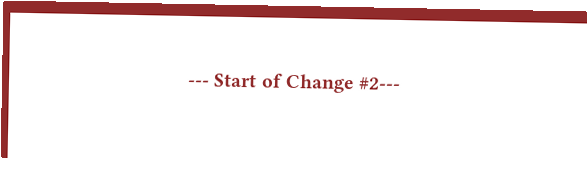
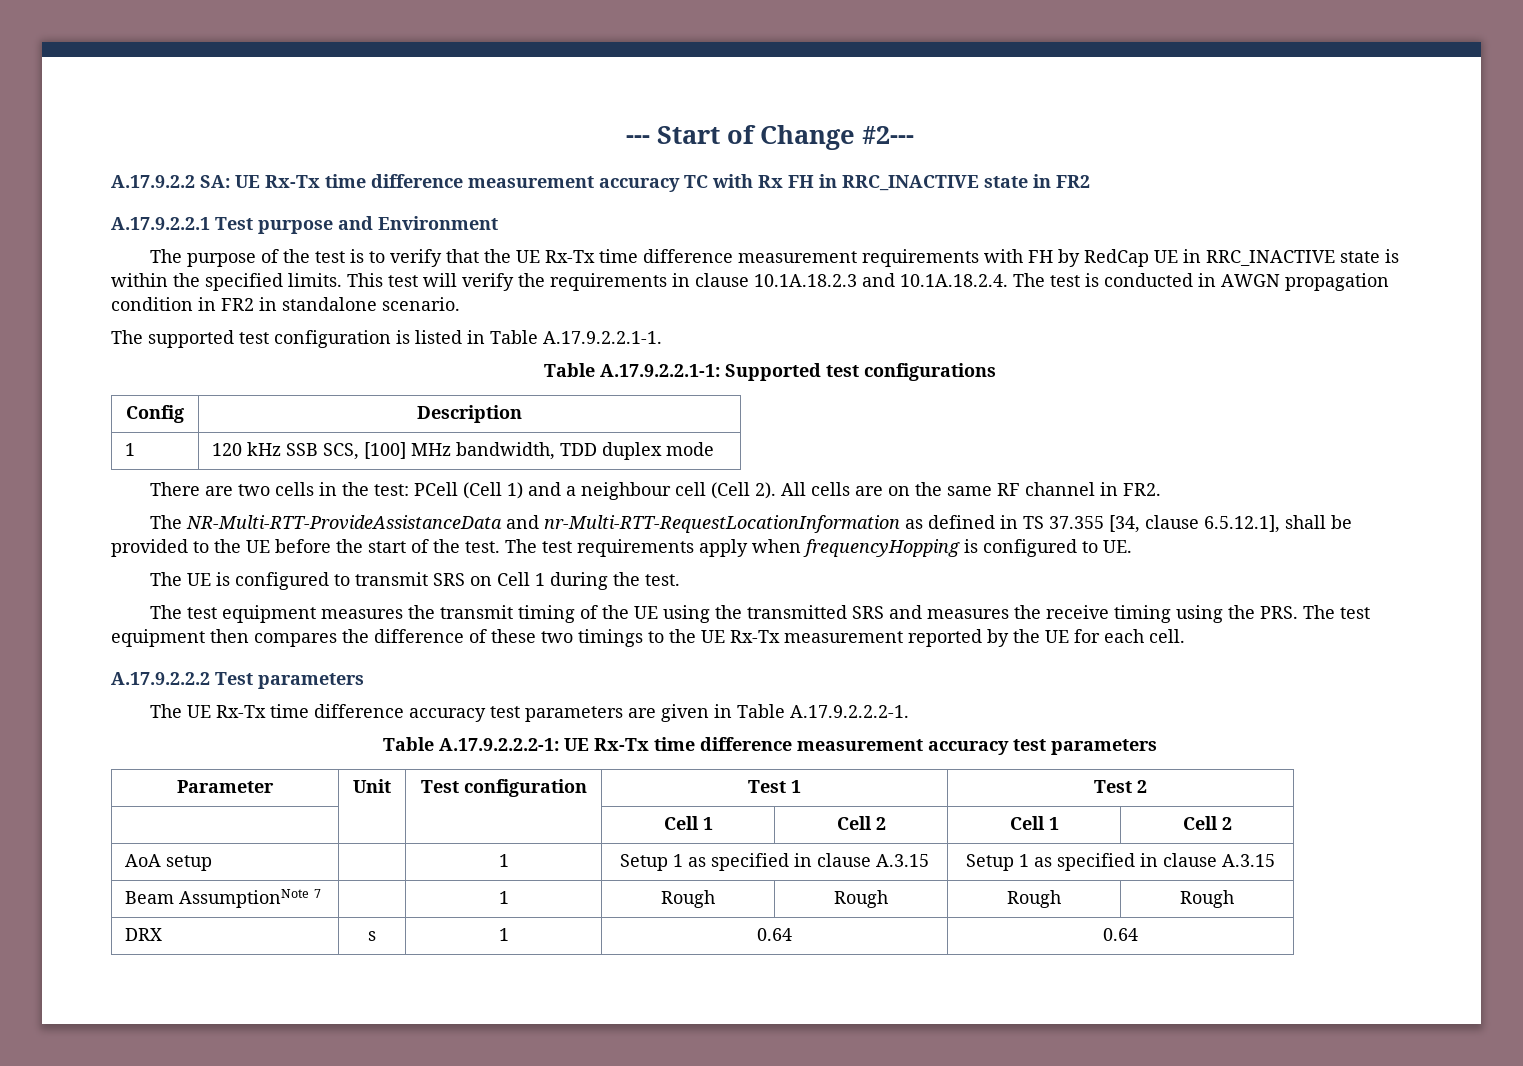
(402, 84) none -> [111,174,1090,192] [111,216,498,234] [149,249,1399,267] [111,273,1389,291] [111,297,460,311] [111,330,662,348] [543,363,996,381] [126,405,184,423] [417,405,522,423] [125,443,136,456] [212,442,715,460] [149,482,1161,500] [149,515,1352,533] [111,539,1132,557] [149,572,680,590] [149,605,1370,623] [111,629,1185,647] [111,672,364,689] [149,704,909,722] [382,737,1157,755] [177,780,274,793] [353,779,391,793] [420,779,587,797] [748,780,801,793] [1094,780,1147,793] [663,816,713,830] [836,816,886,830] [1009,816,1059,830] [1182,816,1232,830] [125,854,213,871] [498,854,509,867] [620,853,929,871] [966,853,1275,871] [125,889,322,908] [498,891,509,904] [661,890,715,908] [834,890,888,908] [1007,890,1061,908] [1180,890,1234,908] [125,928,163,941] [368,931,376,941] [498,928,509,941] [757,928,792,941] [1103,928,1138,941] // A.17.9.2.2 SA: UE Rx-Tx time difference measurement accuracy TC with Rx FH in RRC_INACTIVE state in FR2 // A.17.9.2.2.1 Test purpose and Environment // The purpose of the test is to verify that the UE Rx-Tx time difference measurement requirements with FH by RedCap UE in RRC_INACTIVE state is within the specified limits. This test will verify the requirements in clause 10.1A.18.2.3 and 10.1A.18.2.4. The test is conducted in AWGN propagation condition in FR2 in standalone scenario. // The supported test configuration is listed in Table A.17.9.2.2.1-1. // Table A.17.9.2.2.1-1: Supported test configurations // Config | Description // 1 | 120 kHz SSB SCS, [100] MHz bandwidth, TDD duplex mode // There are two cells in the test: PCell (Cell 1) and a neighbour cell (Cell 2). All cells are on the same RF channel in FR2. // The NR-Multi-RTT-ProvideAssistanceData and nr-Multi-RTT-RequestLocationInformation as defined in TS 37.355 [34, clause 6.5.12.1], shall be provided to the UE before the start of the test. The test requirements apply when frequencyHopping is configured to UE. // The UE is configured to transmit SRS on Cell 1 during the test. // The test equipment measures the transmit timing of the UE using the transmitted SRS and measures the receive timing using the PRS. The test equipment then compares the difference of these two timings to the UE Rx-Tx measurement reported by the UE for each cell. // A.17.9.2.2.2 Test parameters // The UE Rx-Tx time difference accuracy test parameters are given in Table A.17.9.2.2.2-1. // Table A.17.9.2.2.2-1: UE Rx-Tx time difference measurement accuracy test parameters // Parameter | Unit | Test configuration | Test 1 | Test 2 // | | | Cell 1 | Cell 2 | Cell 1 | Cell 2 // AoA setup | | 1 | Setup 1 as specified in clause A.3.15 | Setup 1 as specified in clause A.3.15 // Beam AssumptionNote 7 | | 1 | Rough | Rough | Rough | Rough // DRX | s | 1 | 0.64 | 0.64

